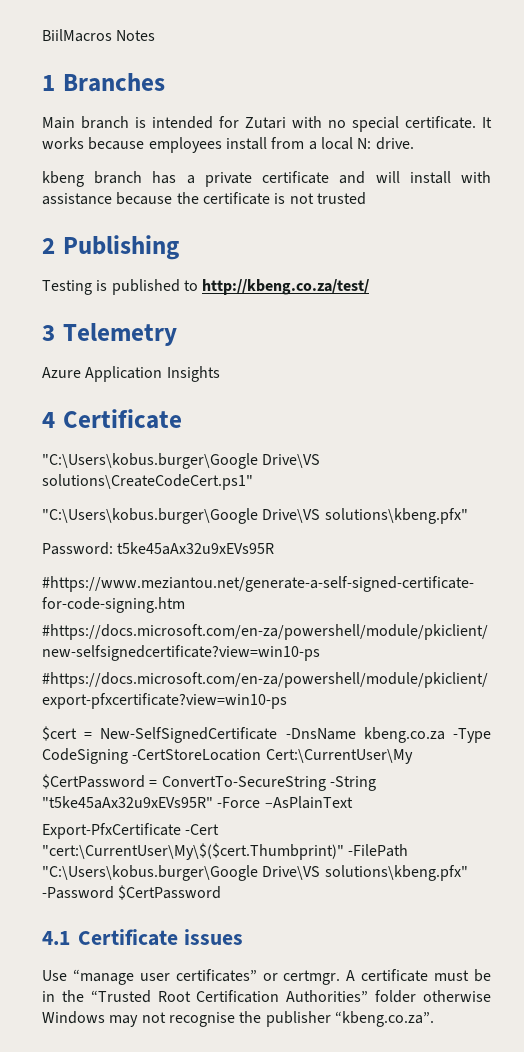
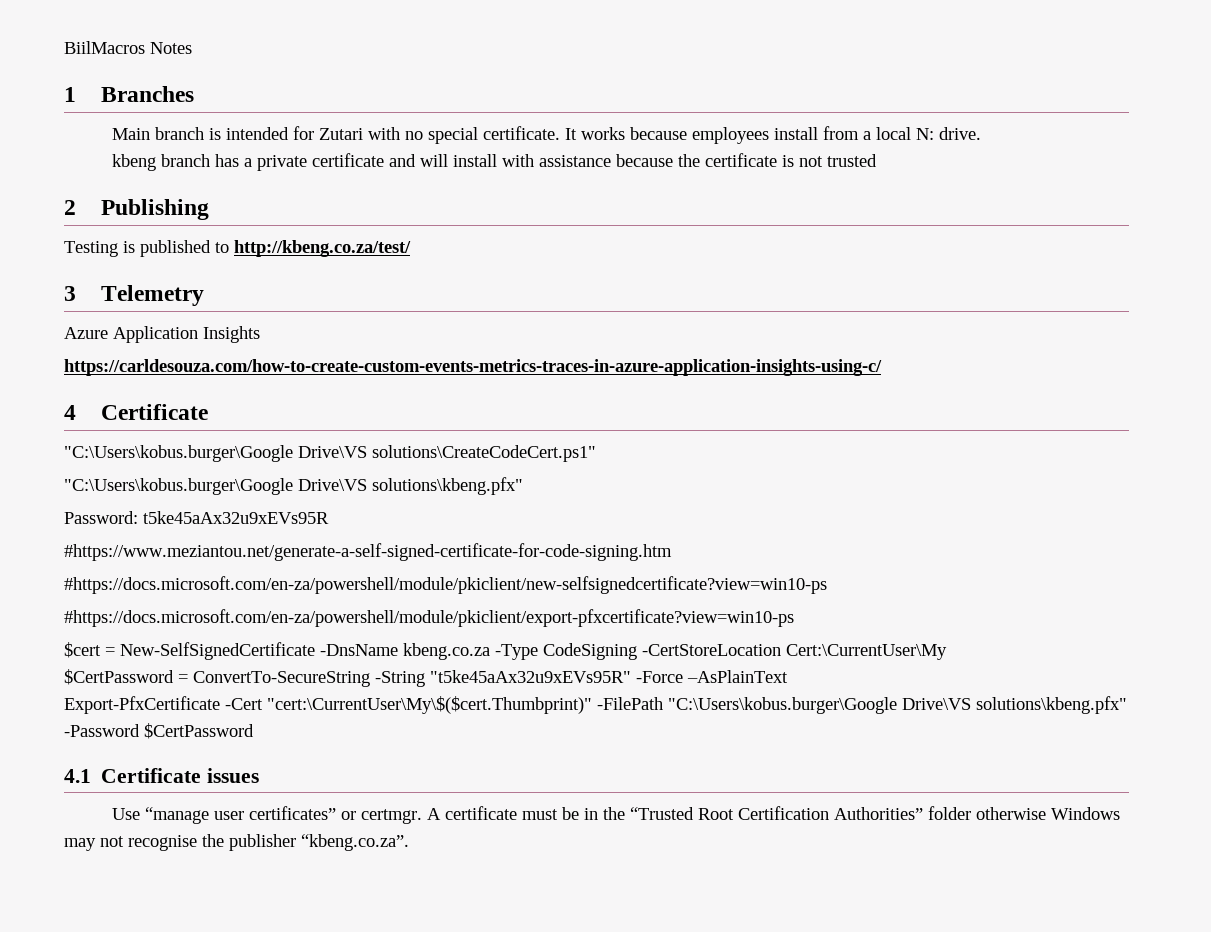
(220, 374) none -> [64,359,882,376] // https://carldesouza.com/how-to-create-custom-events-metrics-traces-in-azure-application-insights-using-c/

